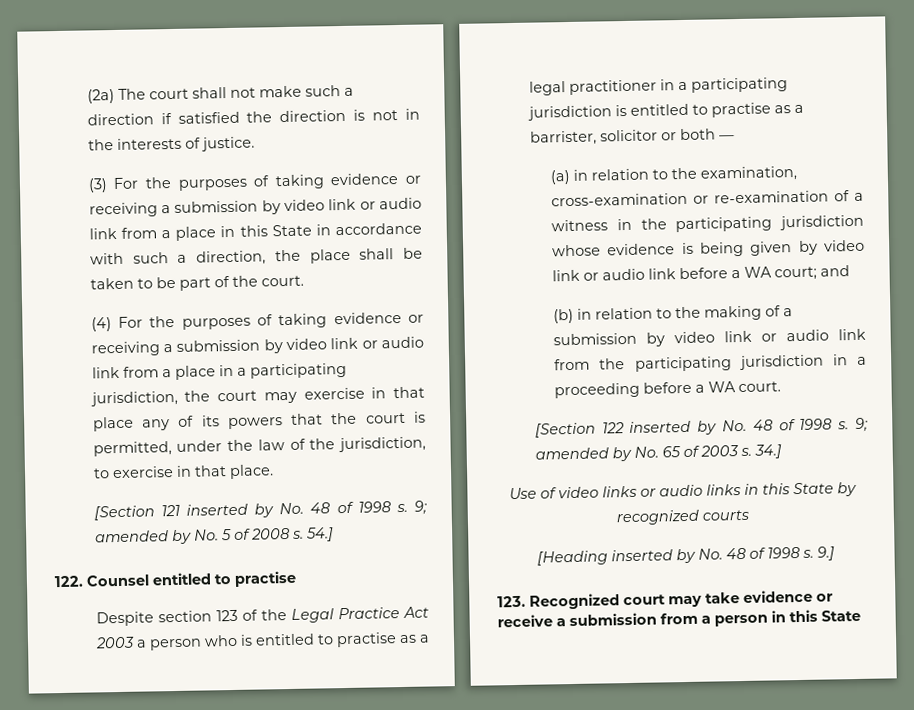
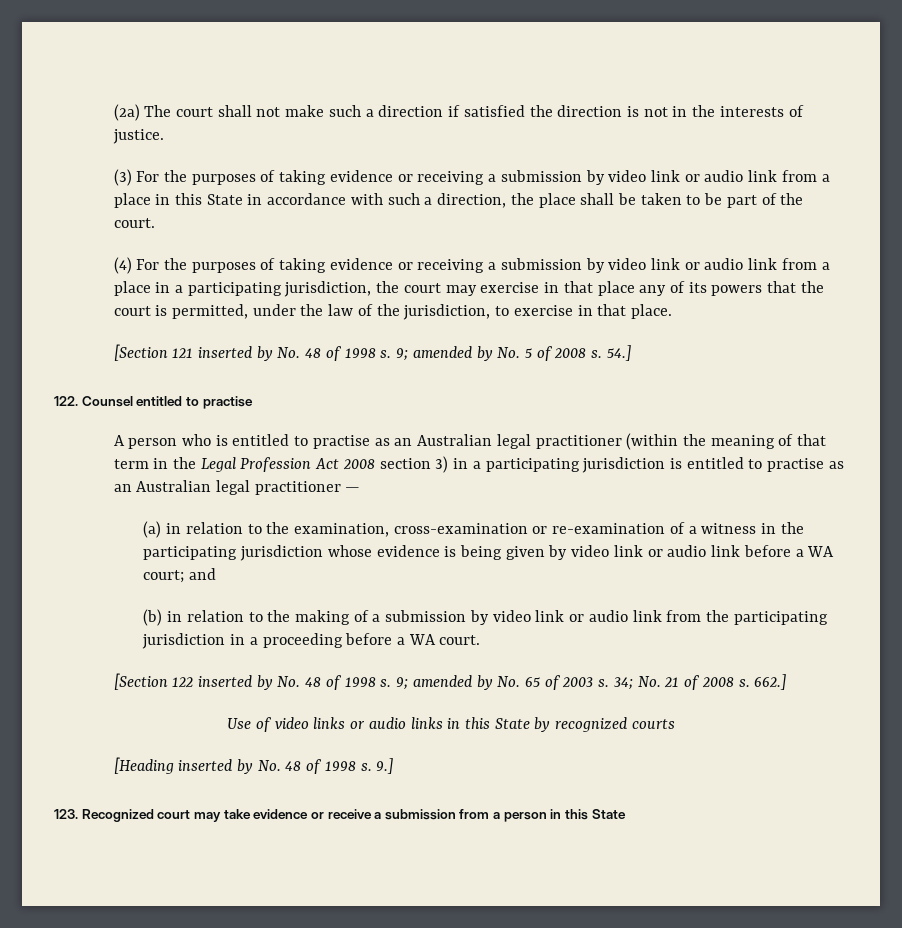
[95,606,429,627] [94,636,147,649] Despite section 123 of the Legal Practice Act 2003 a -> [113,435,125,446] A
[419,634,431,643] [528,79,657,96] a legal practitioner -> [394,433,827,450] [113,456,449,473] an Australian legal practitioner (within the meaning of that term in the Legal Profession Act 2008 section 3)
[793,104,804,114] [529,128,716,146] a barrister, solicitor or both -> [113,480,341,495] an Australian legal practitioner
[753,444,782,459] 34.] -> [613,674,787,690] 34; No. 21 of 2008 s. 662.]

